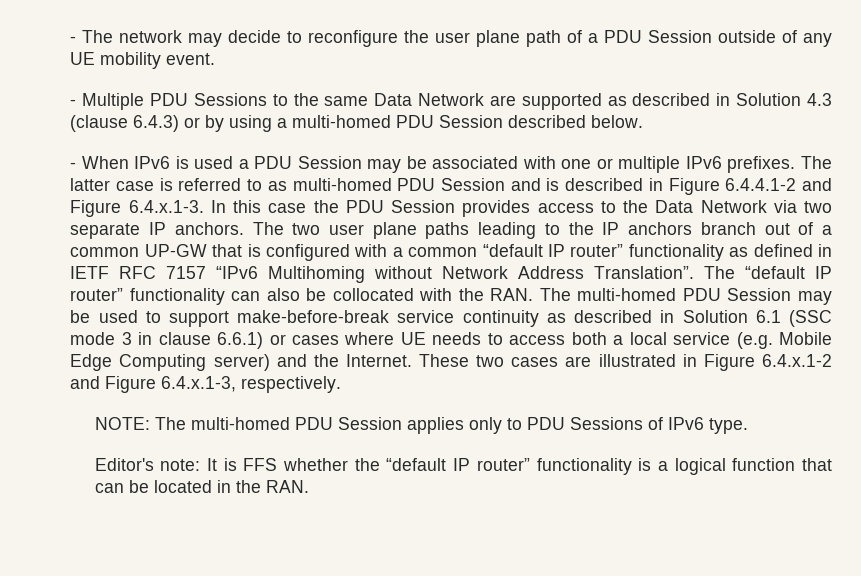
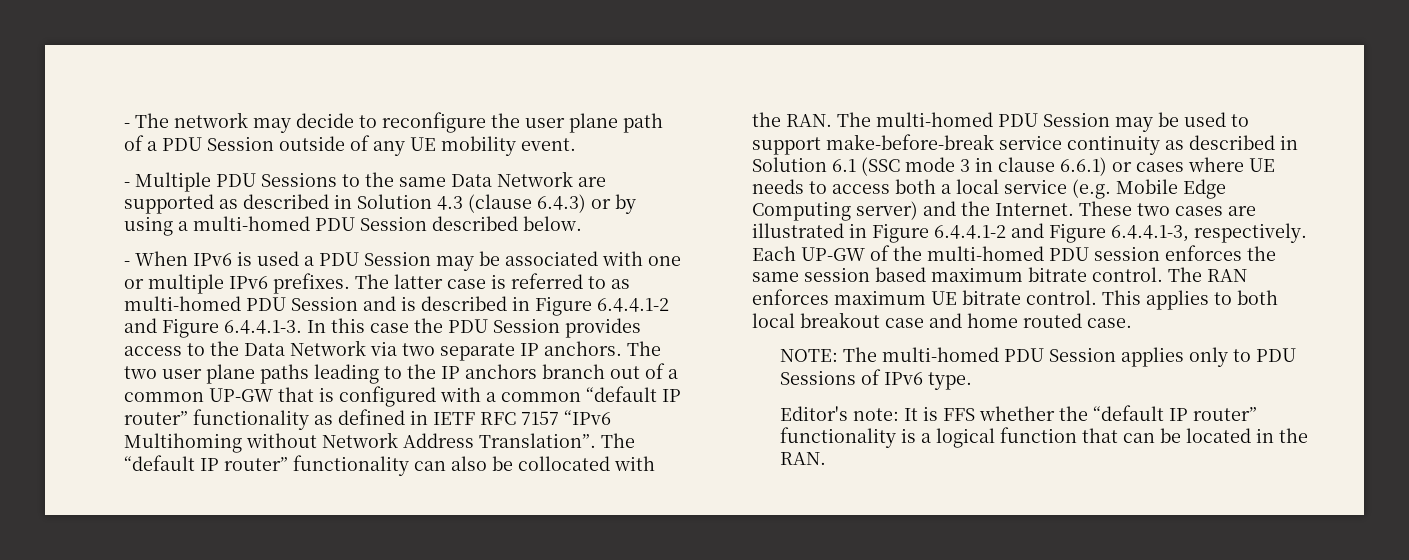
[128,200,204,213] 6.4.x.1-3. -> [224,320,303,334] 6.4.4.1-3.
[761,354,832,367] [70,376,237,393] 6.4.x.1-2 and Figure 6.4.x.1-3, -> [934,223,1190,243] 6.4.4.1-2 and Figure 6.4.4.1-3,
(342, 384) none -> [752,245,1277,261] [752,267,1248,282] [752,289,1279,310] [752,312,1133,328] Each UP-GW of the multi-homed PDU session enforces the same session based maximum bitrate control. The RAN enforces maximum UE bitrate control. This applies to both local breakout case and home routed case.

